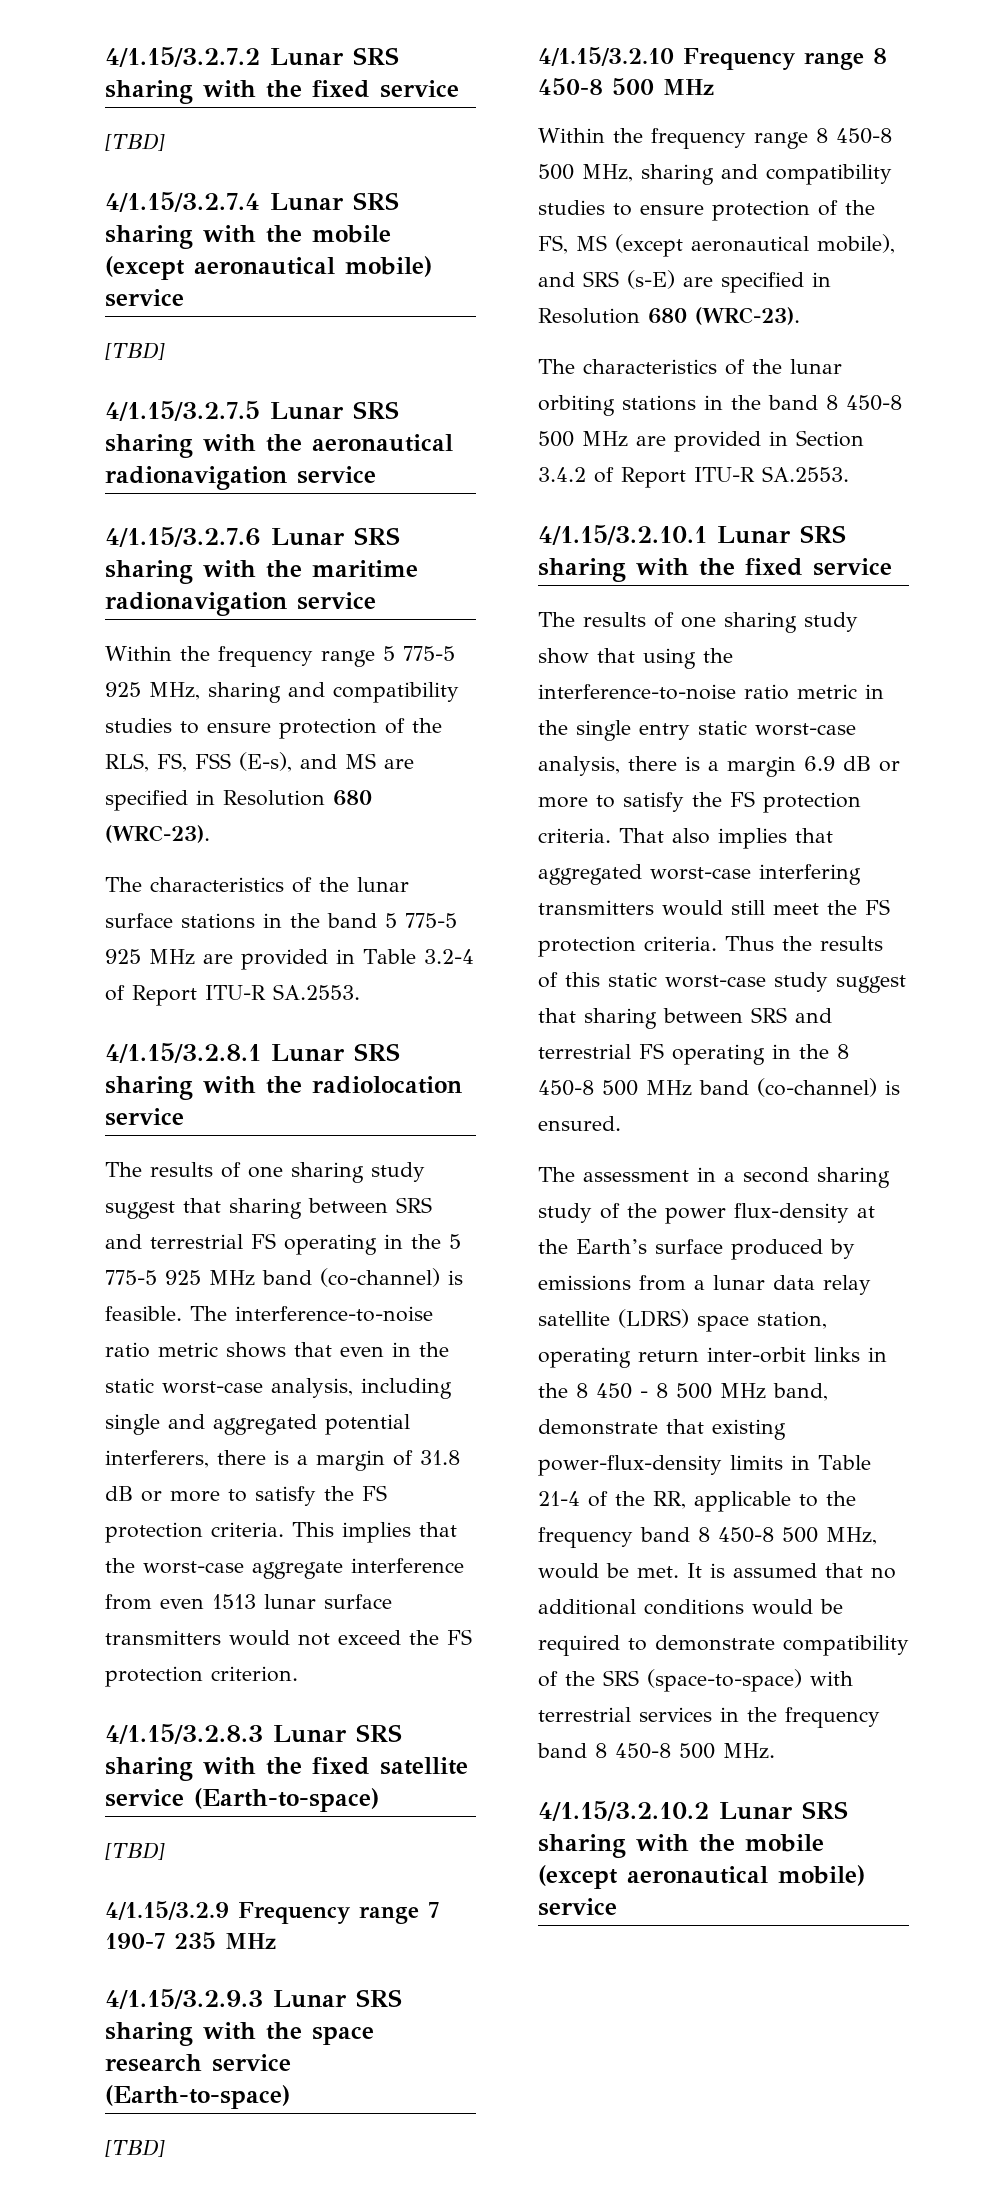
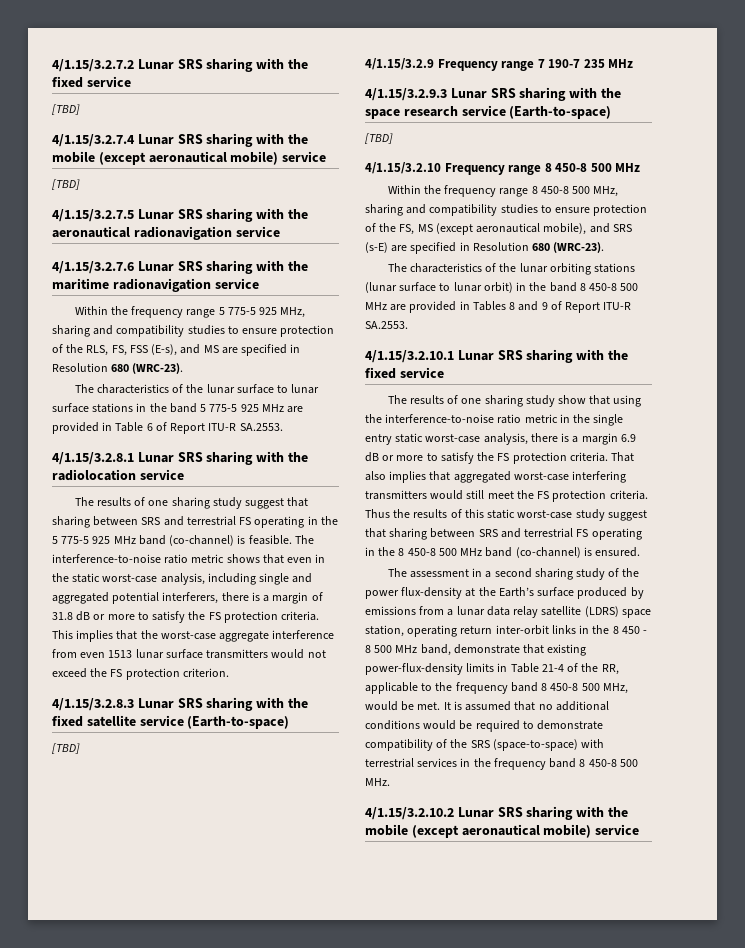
(173, 920) none -> [276,384,320,394] [52,403,89,413] to lunar surface
[423,949,474,964] 3.2-4 -> [146,423,153,431] 6
(696, 403) none -> [365,282,513,293] (lunar surface to lunar orbit)
[796,430,864,447] [538,467,586,482] Section 3.4.2 -> [472,301,548,311] Tables 8 and 9

